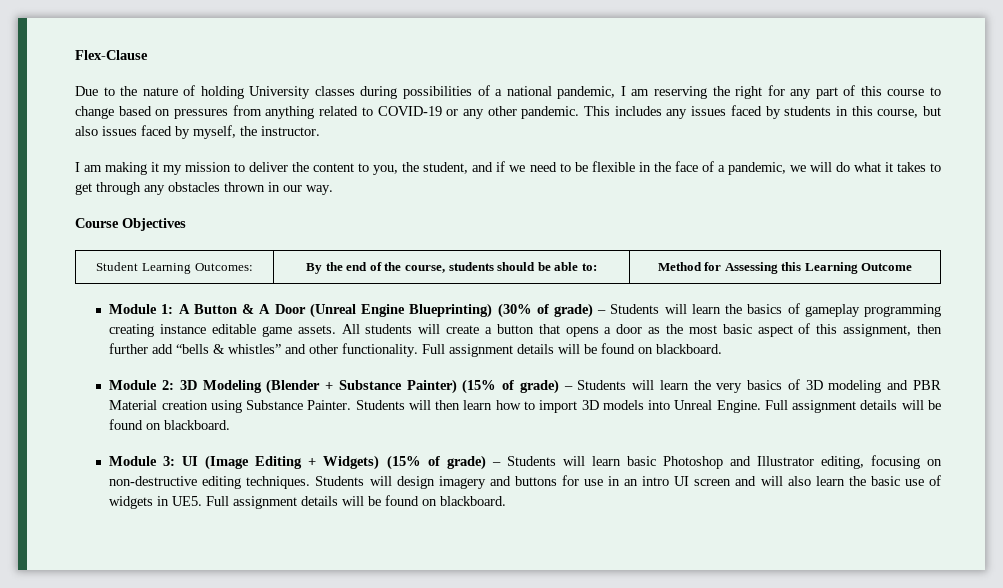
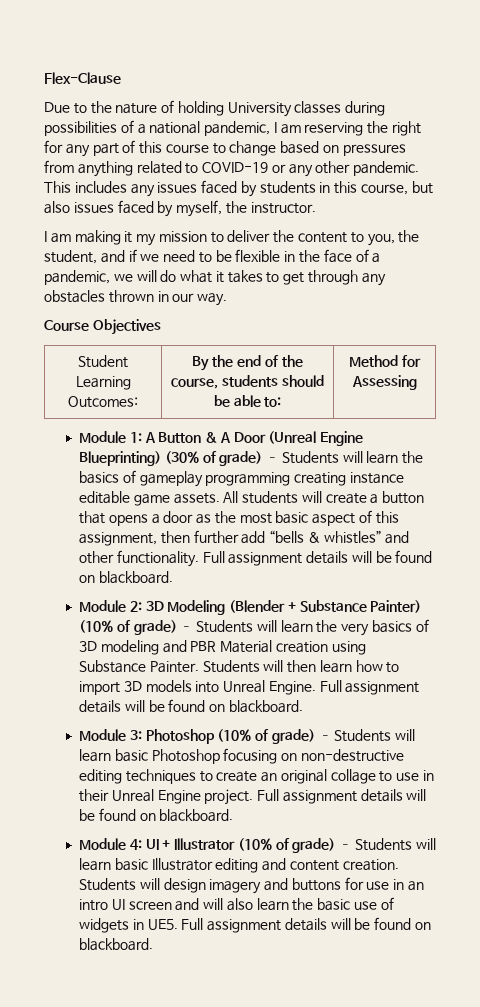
[781,262,913,274] this Learning Outcome -> (417, 382) none
[462,379,497,394] (15% -> [79,620,114,633] (10%
[182,455,421,470] UI (Image Editing + Widgets) (15% -> [145,729,252,744] Photoshop (10%
[729,456,864,469] and Illustrator editing, -> (220, 756) none
[246,476,311,489] techniques. -> [125,769,435,784] [79,789,427,805] [79,808,234,822] [79,838,436,853] [79,858,399,873] techniques to create an original collage to use in their Unreal Engine project. Full assignment details will be found on blackboard. // Module 4: UI + Illustrator (10% of grade) – Students will learn basic Illustrator editing and content creation.

